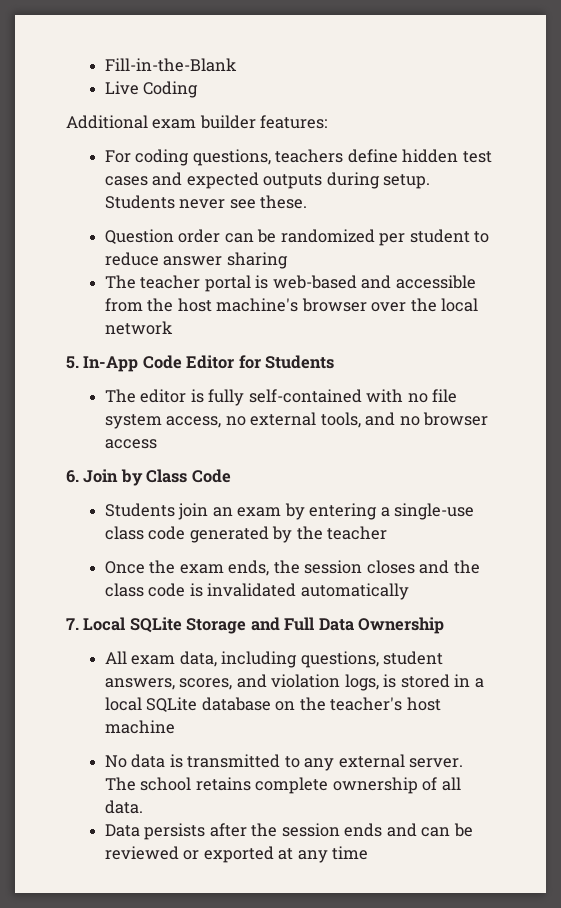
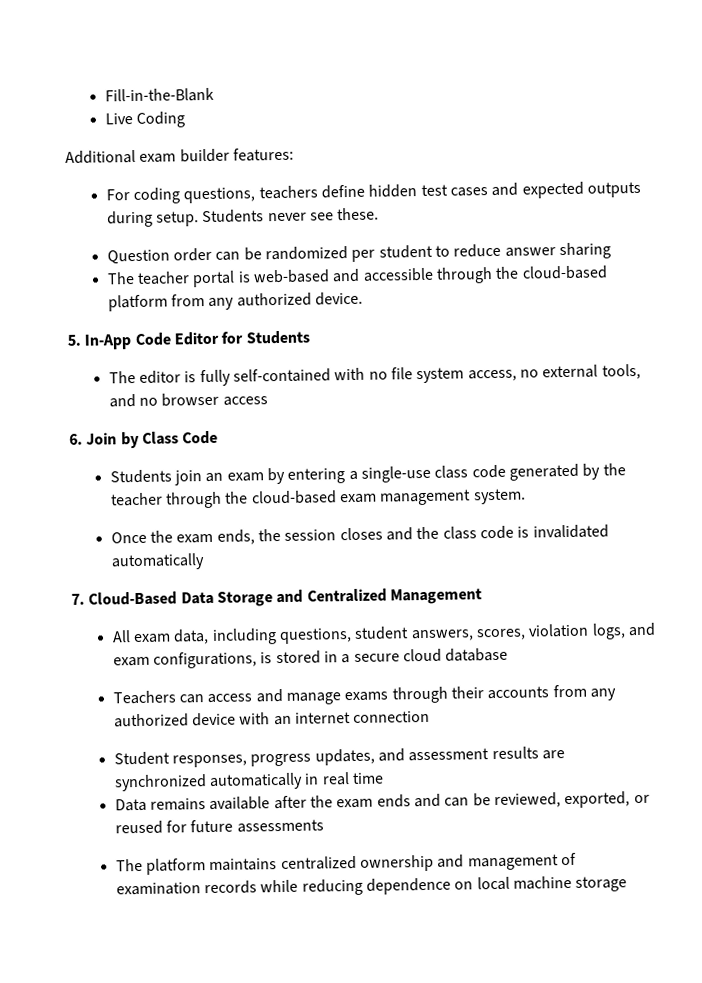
[105,298,479,312] [105,321,174,335] from the host machine's browser over the local network -> [436,265,608,284] [107,291,364,312] through the cloud-based platform from any authorized device.
(388, 533) none -> [165,488,526,509] through the cloud-based exam management system.
[83,617,445,634] Local SQLite Storage and Full Data Ownership -> [88,588,482,607] Cloud-Based Data Storage and Centralized Management
[236,674,267,688] and -> (527, 634) none
(379, 682) none -> [628,622,657,637] [112,651,258,669] and exam configurations,
[105,697,198,712] local SQLite -> [353,648,443,663] secure cloud
[275,697,441,711] [105,720,176,734] [105,754,464,771] [105,777,461,794] [105,800,144,814] [105,823,206,840] on the teacher's host machine // No data is transmitted to any external server. The school retains complete ownership of all data. // Data persists -> [112,684,617,705] [113,710,431,728] [113,746,566,768] [113,772,385,792] [114,796,271,812] // Teachers can access and manage exams through their accounts from any authorized device with an internet connection // Student responses, progress updates, and assessment results are synchronized automatically in real time // Data remains available
[281,823,340,837] session -> [336,798,374,809] exam
[105,846,369,863] reviewed or exported at any time -> [494,791,650,809] [114,819,324,835] [115,852,578,875] [115,875,628,896] reviewed, exported, or reused for future assessments // The platform maintains centralized ownership and management of examination records while reducing dependence on local machine storage

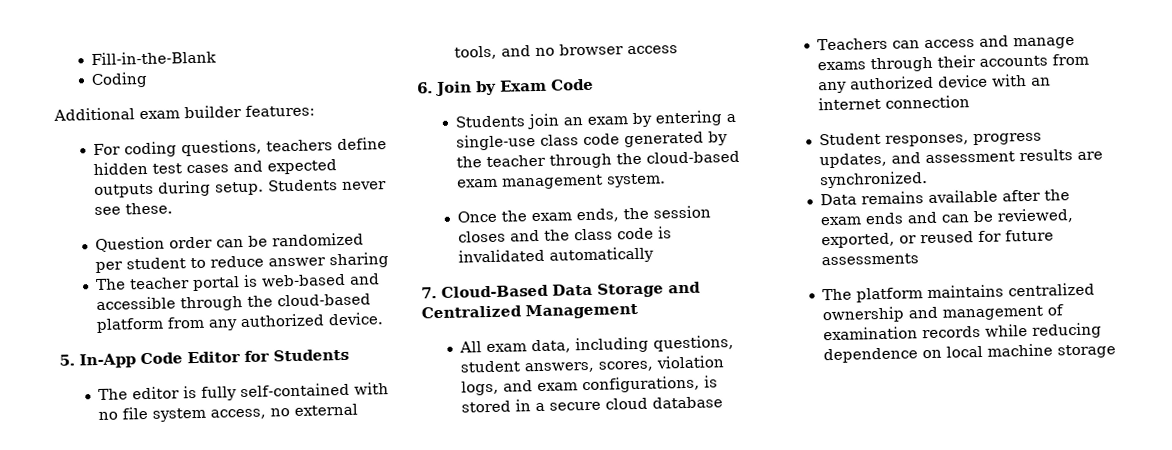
[104,113,133,125] Live -> (218, 58) none
[141,431,179,445] Class -> [500,79,547,92] Exam
[113,772,385,792] synchronized automatically in real time -> [819,171,929,189] synchronized.

